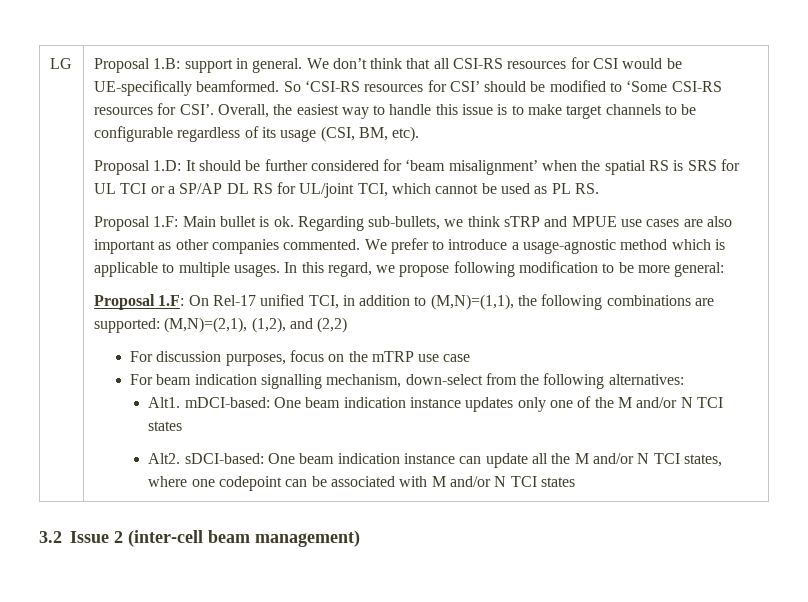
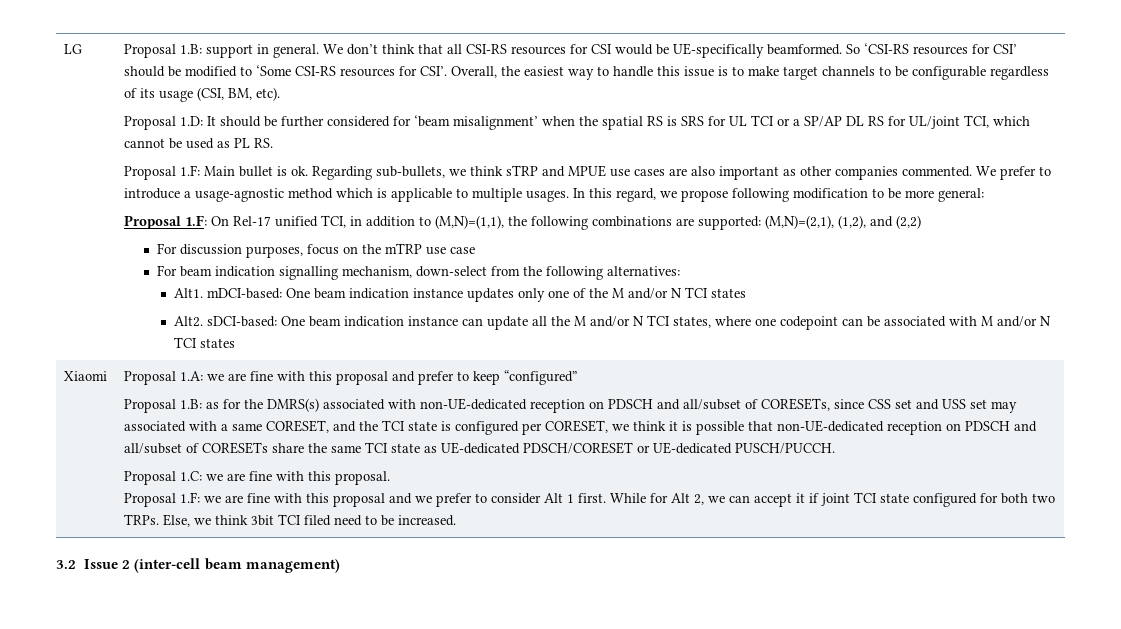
(575, 482) none -> [64,371,108,381] [124,370,578,385] [124,398,1018,413] [124,420,1038,435] [124,442,836,454] [124,471,391,485] [124,492,1056,507] [124,514,457,527] // Xiaomi | Proposal 1.A: we are fine with this proposal and prefer to keep “configured” // Proposal 1.B: as for the DMRS(s) associated with non-UE-dedicated reception on PDSCH and all/subset of CORESETs, since CSS set and USS set may associated with a same CORESET, and the TCI state is configured per CORESET, we think it is possible that non-UE-dedicated reception on PDSCH and all/subset of CORESETs share the same TCI state as UE-dedicated PDSCH/CORESET or UE-dedicated PUSCH/PUCCH. // Proposal 1.C: we are fine with this proposal. // Proposal 1.F: we are fine with this proposal and we prefer to consider Alt 1 first. While for Alt 2, we can accept it if joint TCI state configured for both two TRPs. Else, we think 3bit TCI filed need to be increased.

